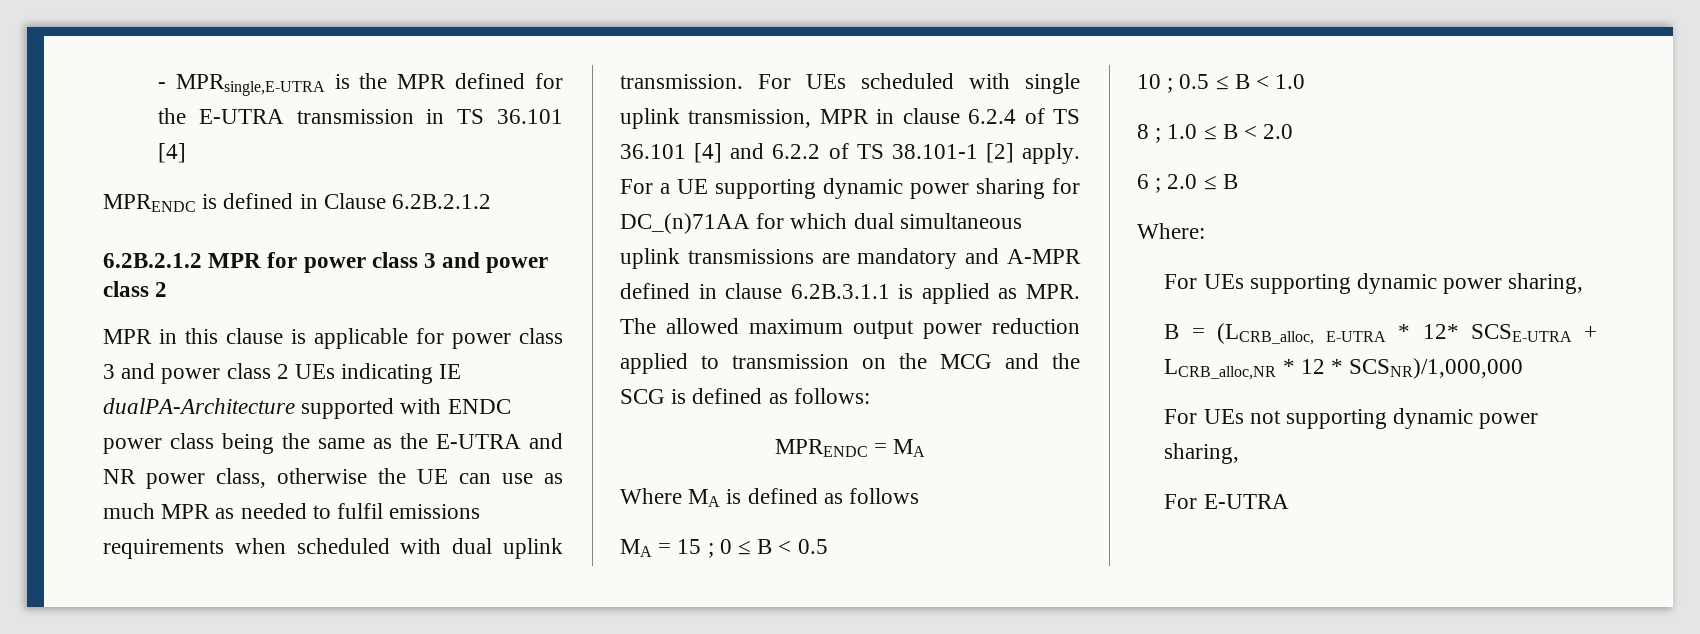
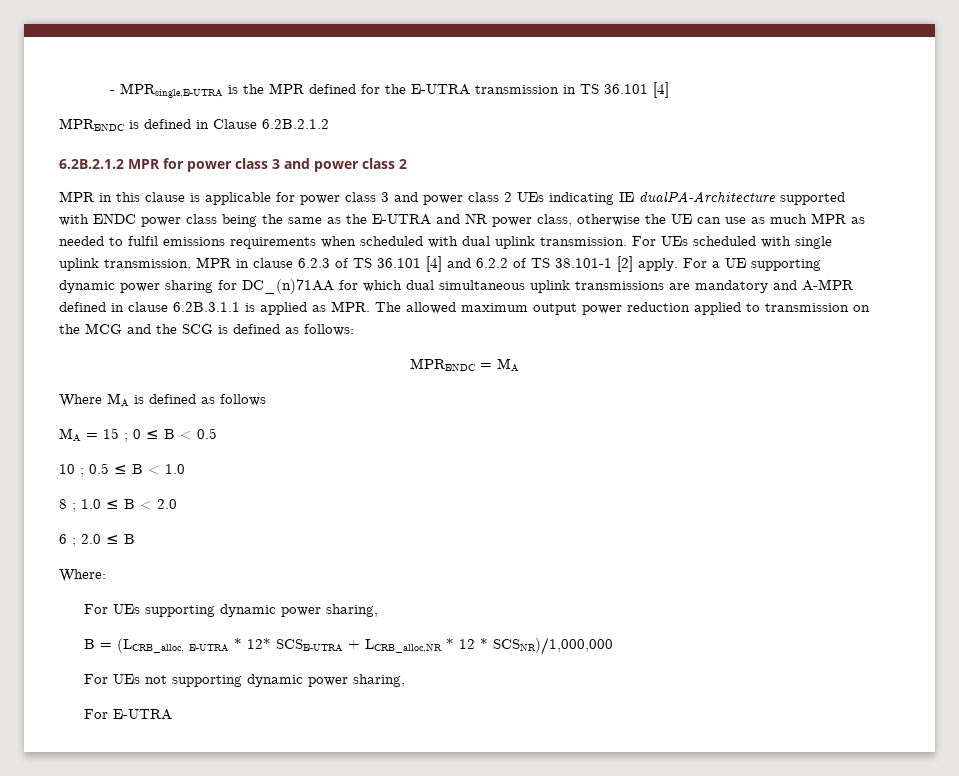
[968,109,1017,124] 6.2.4 -> [298,258,330,268] 6.2.3

